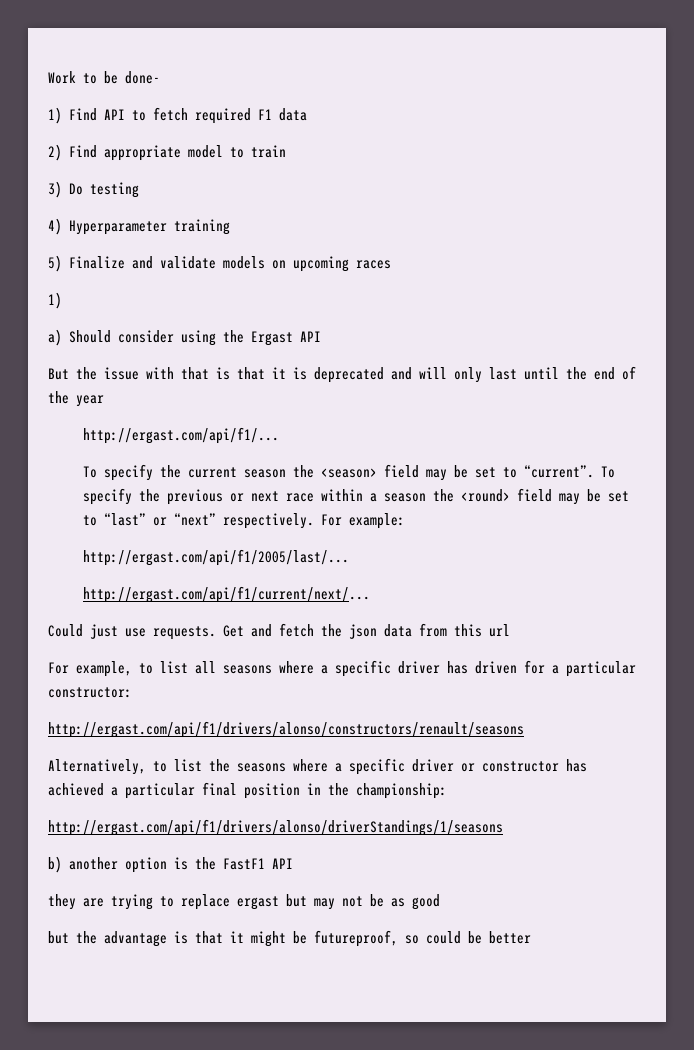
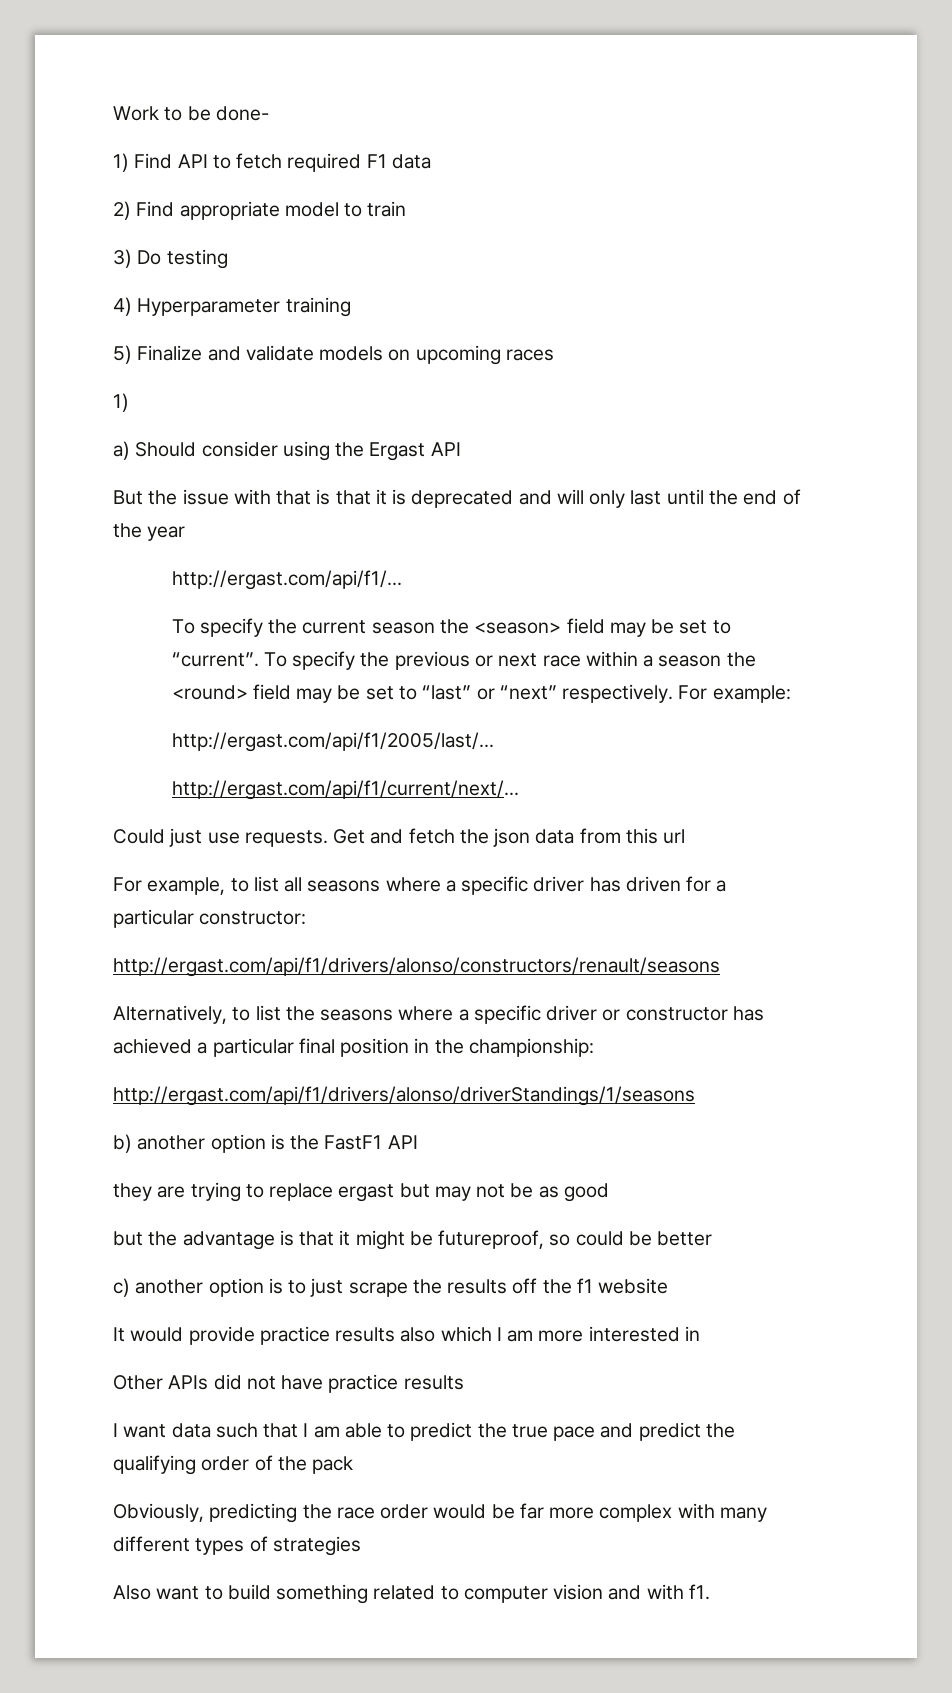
(531, 937) none -> [113,1278,669,1297] [113,1326,700,1345] [113,1374,464,1393] [113,1422,735,1441] [113,1455,354,1475] [113,1503,767,1523] [113,1536,361,1556] [113,1584,710,1604] // c) another option is to just scrape the results off the f1 website // It would provide practice results also which I am more interested in // Other APIs did not have practice results // I want data such that I am able to predict the true pace and predict the qualifying order of the pack // Obviously, predicting the race order would be far more complex with many different types of strategies // Also want to build something related to computer vision and with f1.

